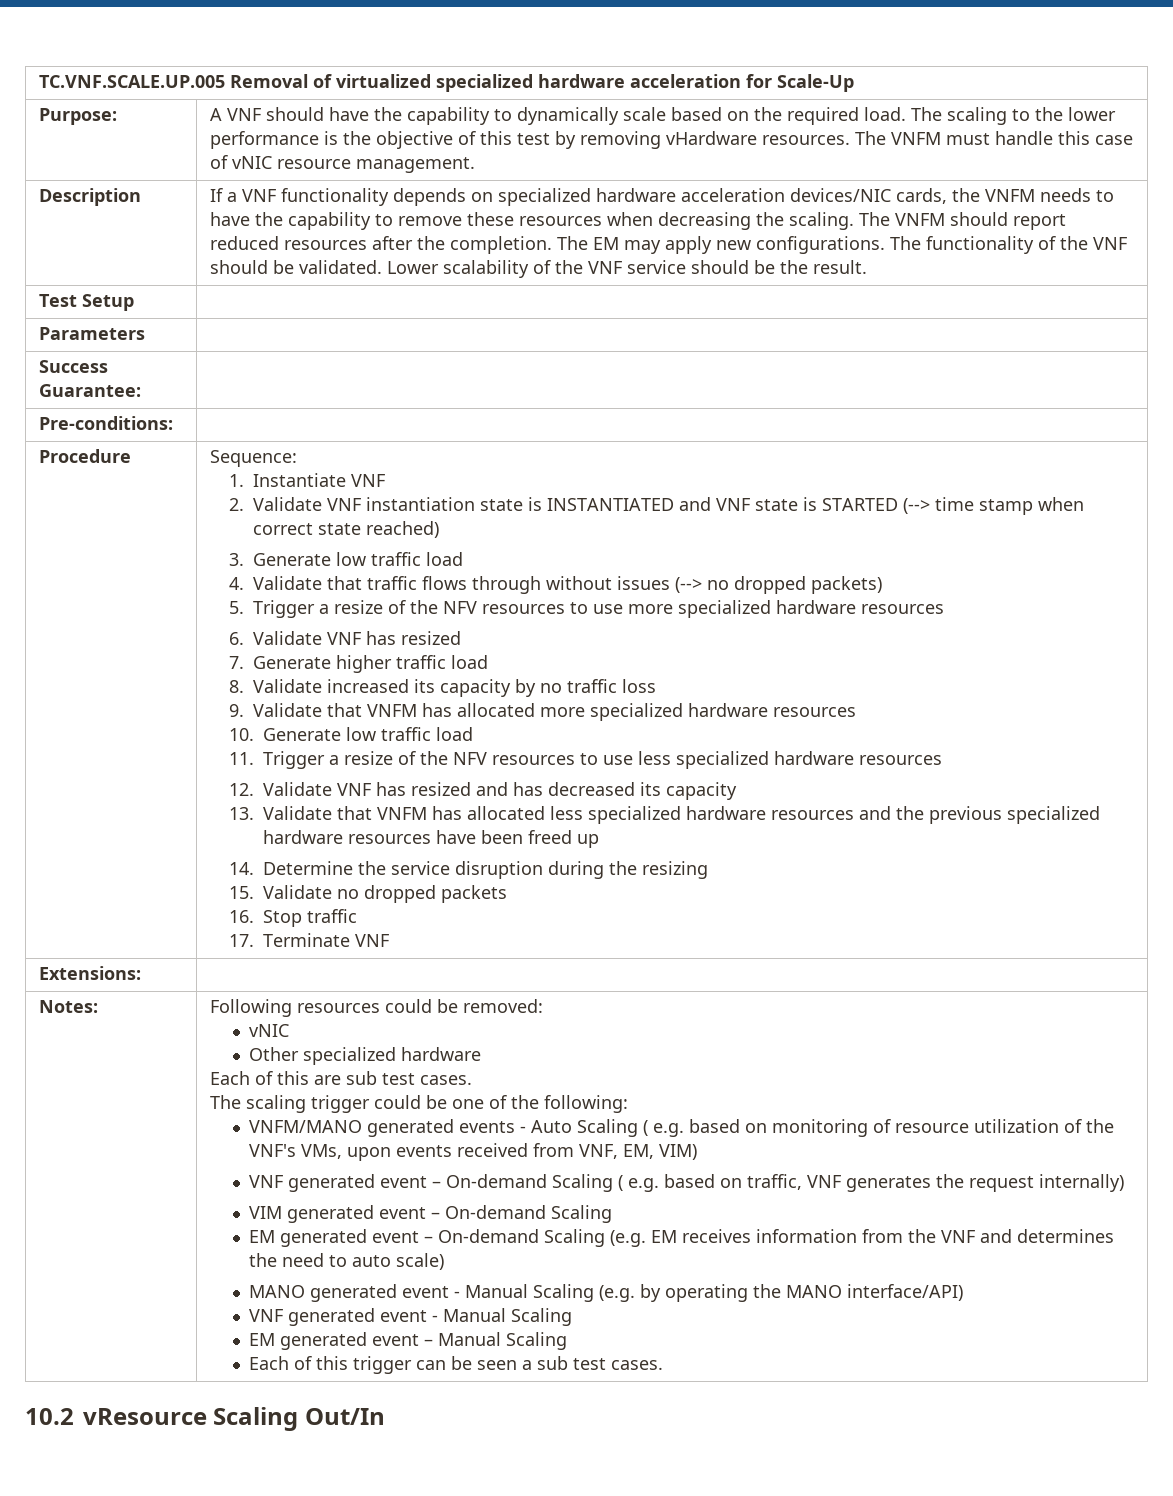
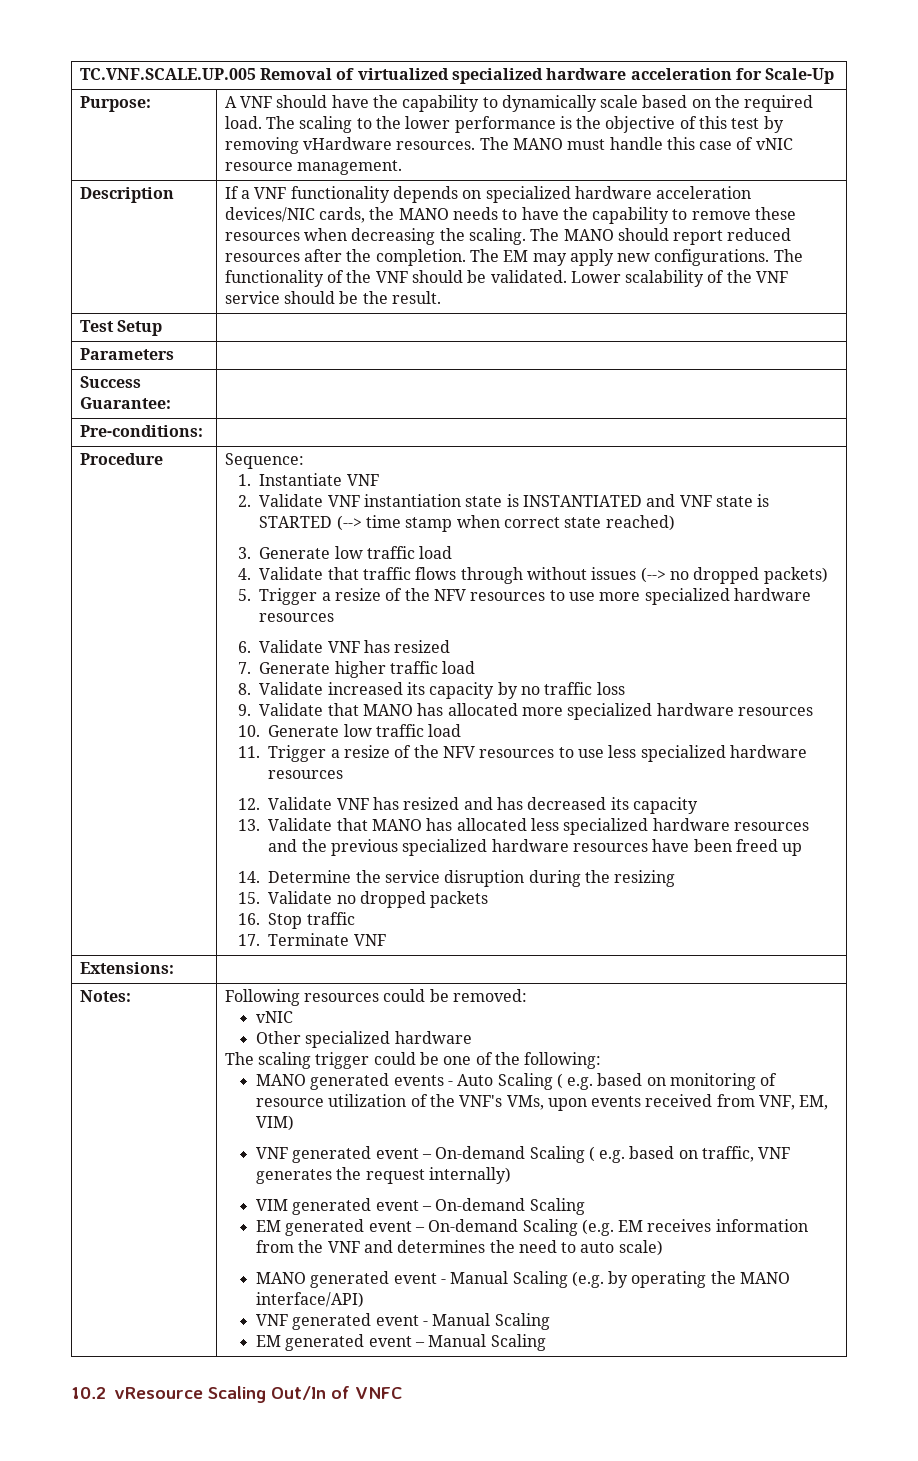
[891,132,942,145] VNFM -> [512,138,563,150] MANO
[985,189,1036,202] VNFM -> [398,208,449,220] MANO
[895,213,946,226] VNFM -> [563,229,614,241] MANO
[367,704,418,717] VNFM -> [362,704,413,716] MANO
[377,807,428,820] VNFM -> [371,819,422,831] MANO
[210,1071,473,1085] // Each of this are sub test cases. -> (472, 1037) none
[249,1120,363,1133] VNFM/MANO -> [255,1074,306,1086] MANO
[249,1356,664,1374] // Each of this trigger can be seen a sub test cases. -> (546, 1342) none
(385, 1416) none -> [331,1386,402,1399] of VNFC

